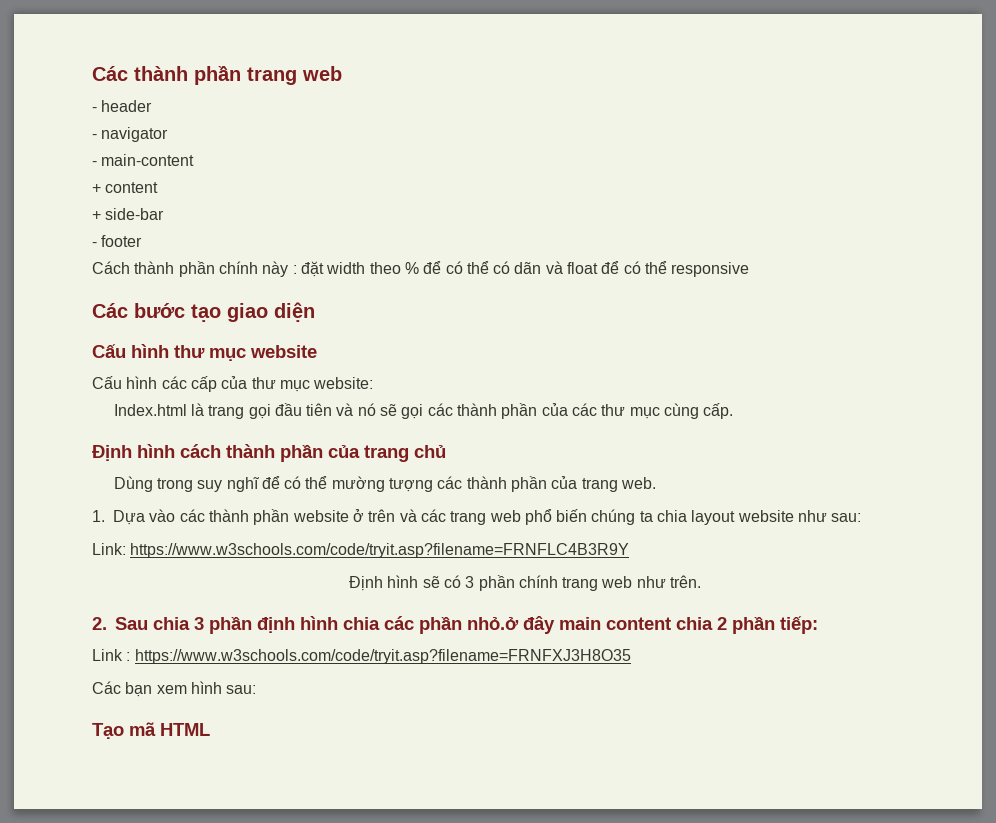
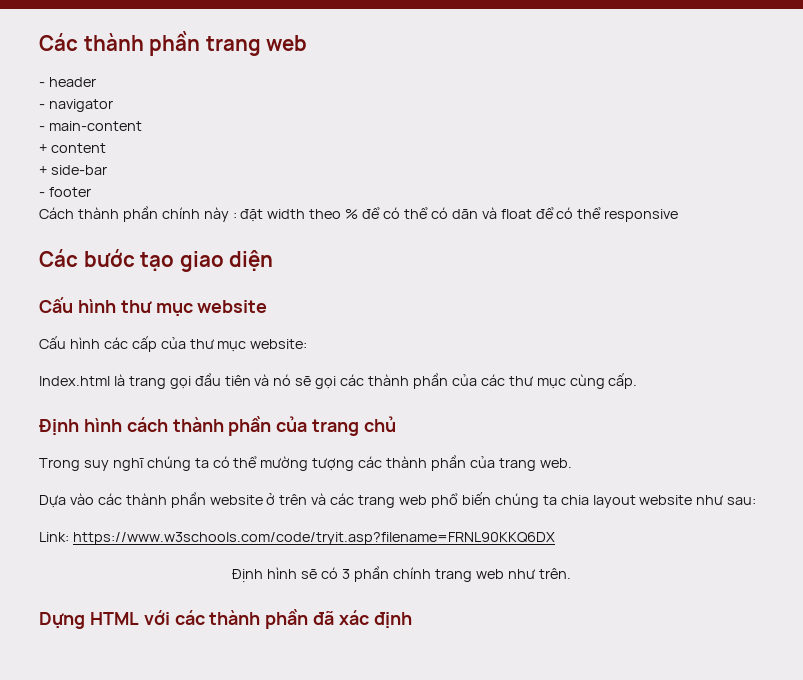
[113,476,280,492] Dùng trong suy nghĩ để -> [39,456,209,471] Trong suy nghĩ chúng ta
[92,510,105,522] 1. -> (572, 463) none
[130,543,630,558] https://www.w3schools.com/code/tryit.asp?filename=FRNFLC4B3R9Y -> [72,532,555,545] https://www.w3schools.com/code/tryit.asp?filename=FRNL90KKQ6DX
[92,616,818,634] [92,649,631,664] [92,681,257,697] [92,722,210,739] 2. Sau chia 3 phần định hình chia các phần nhỏ.ở đây main content chia 2 phần tiếp: // Link : https://www.w3schools.com/code/tryit.asp?filename=FRNFXJ3H8O35 // Các bạn xem hình sau: // Tạo mã HTML -> [39,609,412,629] Dựng HTML với các thành phần đã xác định

